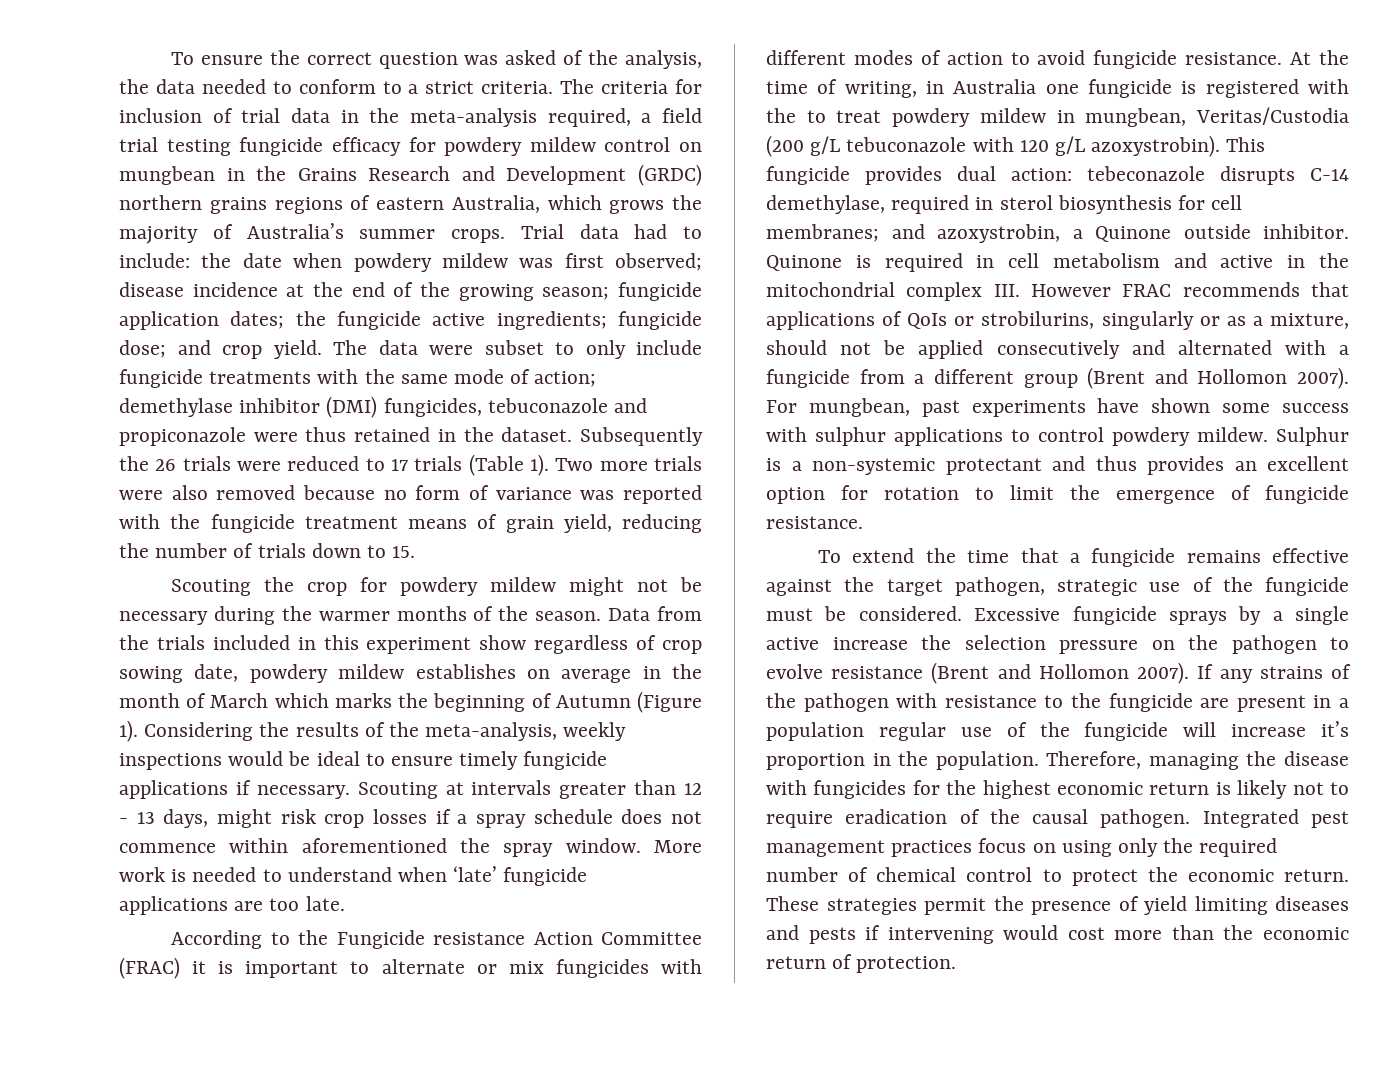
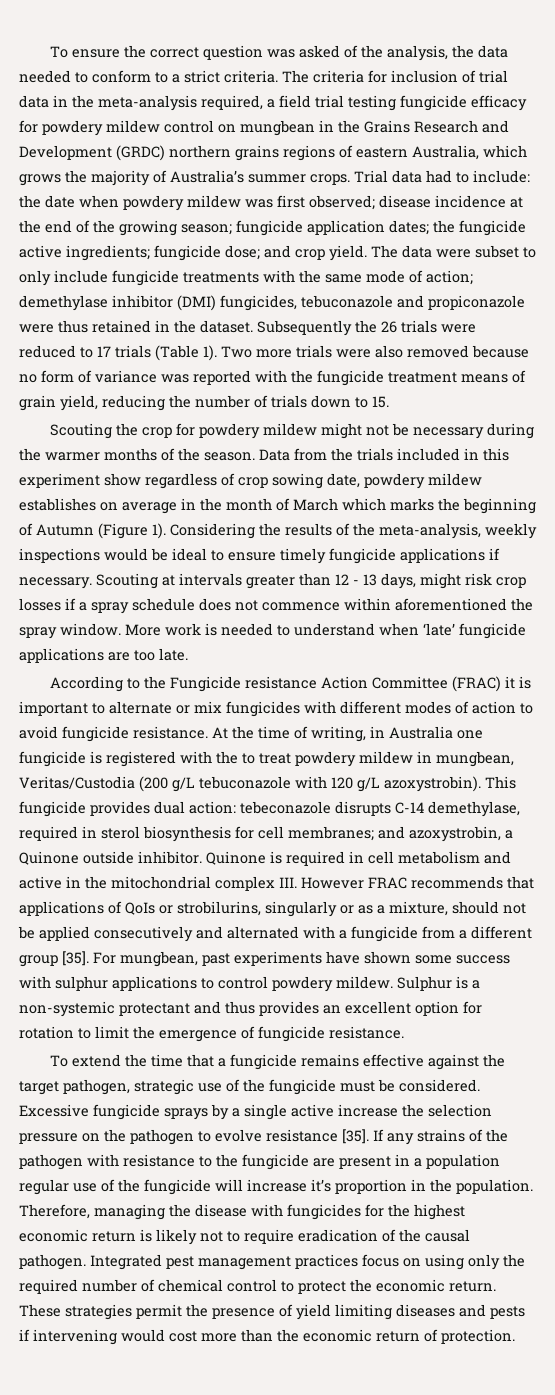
[1087,367,1349,389] (Brent and Hollomon 2007). -> [62,951,89,966] [35].
[931,662,1190,684] (Brent and Hollomon 2007). -> [342,1129,369,1144] [35].

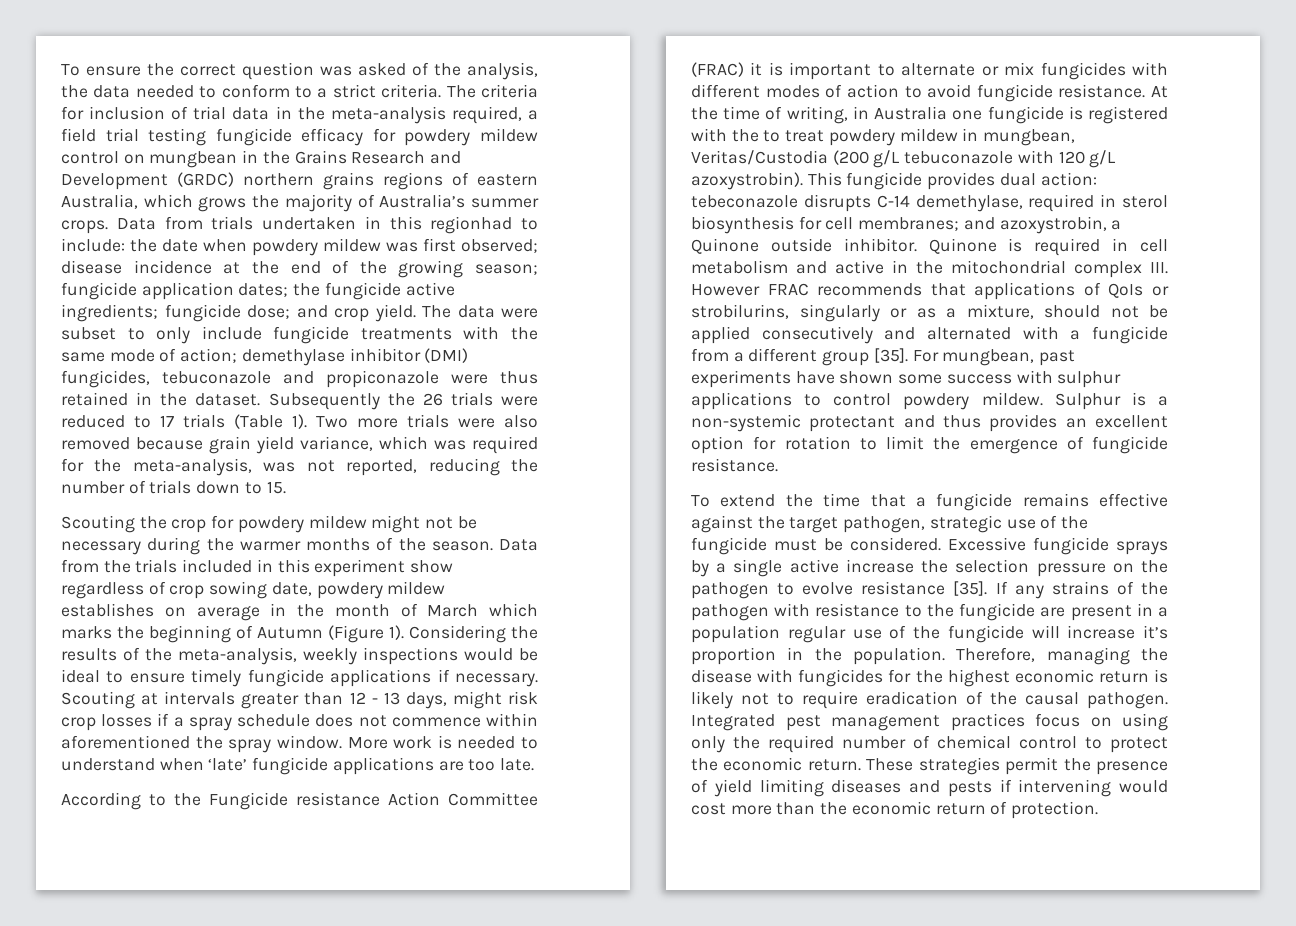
[354,170,452,183] Trial data had -> [116,216,513,234] Data from trials undertaken in this regionhad
[19,370,526,386] [19,395,98,411] no form of variance was reported with the fungicide treatment means of grain yield, -> [209,436,538,454] [61,458,418,476] grain yield variance, which was required for the meta-analysis, was not reported,

